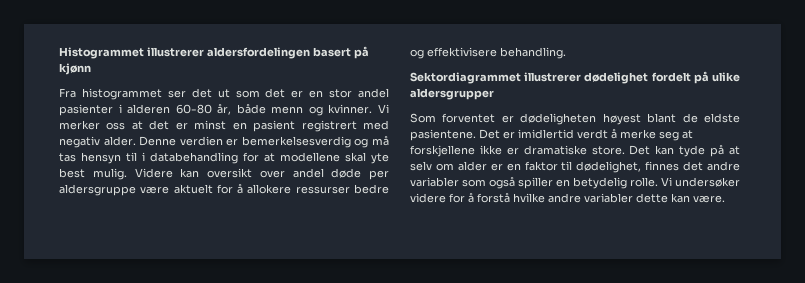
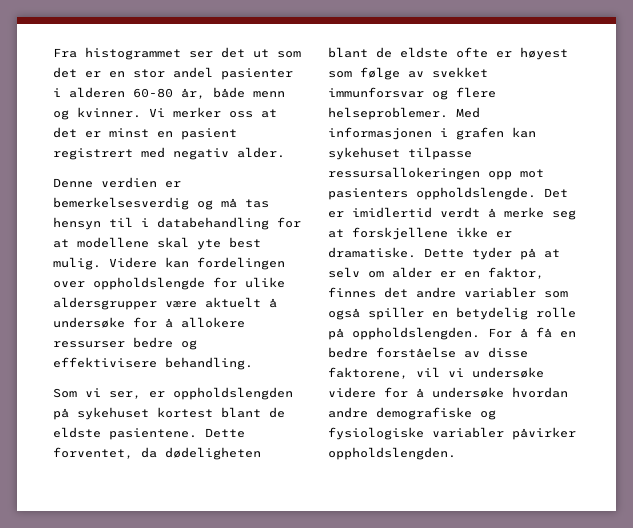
[59,46,369,59] [59,63,91,75] Histogrammet illustrerer aldersfordelingen basert på kjønn // -> (53, 53) none
(136, 141) none -> (285, 152) //
[207,168,389,180] [59,184,213,196] oversikt over andel døde per aldersgruppe være aktuelt -> [197,257,285,270] [53,277,285,290] [53,297,277,310] [53,317,125,328] fordelingen over oppholdslengde for ulike aldersgrupper være aktuelt å undersøke
[410,71,740,84] [410,88,494,100] [410,113,740,125] [410,129,476,141] Sektordiagrammet illustrerer dødelighet fordelt på ulike aldersgrupper // Som forventet er dødeligheten høyest blant de eldste pasientene. -> [53,387,293,400] [53,407,285,420] [53,427,245,440] [53,447,261,460] [328,47,568,60] [328,67,488,80] [328,87,496,100] [328,107,480,120] [328,127,536,140] [328,147,472,160] [328,167,544,180] [328,187,536,200] Som vi ser, er oppholdslengden på sykehuset kortest blant de eldste pasientene. Dette forventet, da dødeligheten blant de eldste ofte er høyest som følge av svekket immunforsvar og flere helseproblemer. Med informasjonen i grafen kan sykehuset tilpasse ressursallokeringen opp mot pasienters oppholdslengde.
[523,145,706,157] dramatiske store. Det kan tyde -> [328,247,512,260] dramatiske. Dette tyder
[524,161,642,173] faktor til dødelighet, -> [488,267,544,279] faktor,
[630,177,740,187] [410,192,725,203] rolle. Vi undersøker videre for å forstå hvilke andre variabler dette kan være. -> [536,307,576,318] [328,327,576,340] [328,347,528,358] [328,367,544,379] [328,387,568,398] [328,407,496,420] [328,427,576,440] [328,447,456,460] rolle på oppholdslengden. For å få en bedre forståelse av disse faktorene, vil vi undersøke videre for å undersøke hvordan andre demografiske og fysiologiske variabler påvirker oppholdslengden.

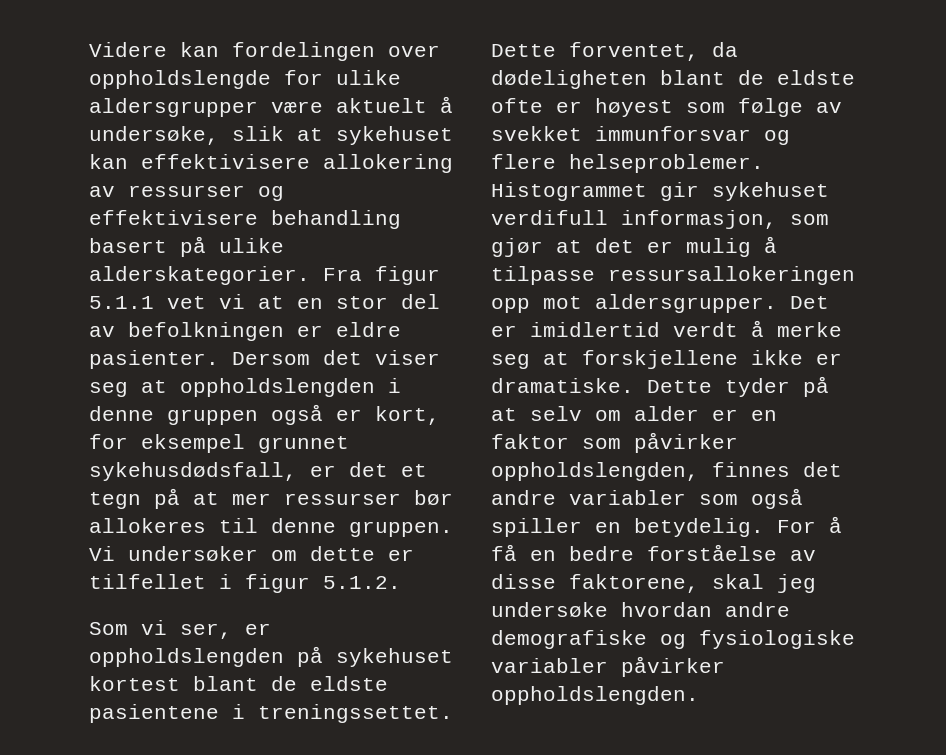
[53,47,301,60] [53,67,293,80] [53,87,285,99] [53,107,277,120] [53,127,237,140] [53,147,285,160] [53,177,181,188] [53,197,269,210] [53,217,301,230] [53,237,261,250] [53,257,101,270] Fra histogrammet ser det ut som det er en stor andel pasienter i alderen 60-80 år, både menn og kvinner. Vi merker oss at det er minst en pasient registrert med negativ alder. // Denne verdien er bemerkelsesverdig og må tas hensyn til i databehandling for at modellene skal yte best mulig. -> (89, 49) none
[53,317,245,328] [53,337,197,350] [53,357,253,370] undersøke for å allokere ressurser bedre og effektivisere behandling. -> [89,126,453,145] [89,154,453,173] [89,185,284,201] [89,210,401,229] [89,236,284,257] [89,266,440,285] [89,294,440,309] [89,322,401,341] [89,350,440,369] [89,378,401,397] [89,404,440,425] [89,434,349,453] [89,462,427,481] [89,488,453,509] [89,518,453,537] [89,546,414,561] [89,574,401,593] undersøke, slik at sykehuset kan effektivisere allokering av ressurser og effektivisere behandling basert på ulike alderskategorier. Fra figur 5.1.1 vet vi at en stor del av befolkningen er eldre pasienter. Dersom det viser seg at oppholdslengden i denne gruppen også er kort, for eksempel grunnet sykehusdødsfall, er det et tegn på at mer ressurser bør allokeres til denne gruppen. Vi undersøker om dette er tilfellet i figur 5.1.2.
[109,428,197,440] pasientene. -> [89,704,453,723] pasientene i treningssettet.
[456,107,480,118] [328,127,536,140] [328,147,400,160] Med informasjonen i grafen kan sykehuset -> [491,182,829,201] [491,210,829,229] [491,236,777,257] Histogrammet gir sykehuset verdifull informasjon, som gjør at det er mulig å
[328,187,536,200] pasienters oppholdslengde. -> [595,294,777,313] aldersgrupper.
[488,267,544,279] faktor, -> [491,432,738,453] [491,462,699,481] faktor som påvirker oppholdslengden,
[456,307,576,320] [328,327,480,340] betydelig rolle på oppholdslengden. -> [634,518,764,537] betydelig.
[416,367,544,378] [328,387,424,398] vil vi undersøke videre for å -> [712,574,816,593] skal jeg

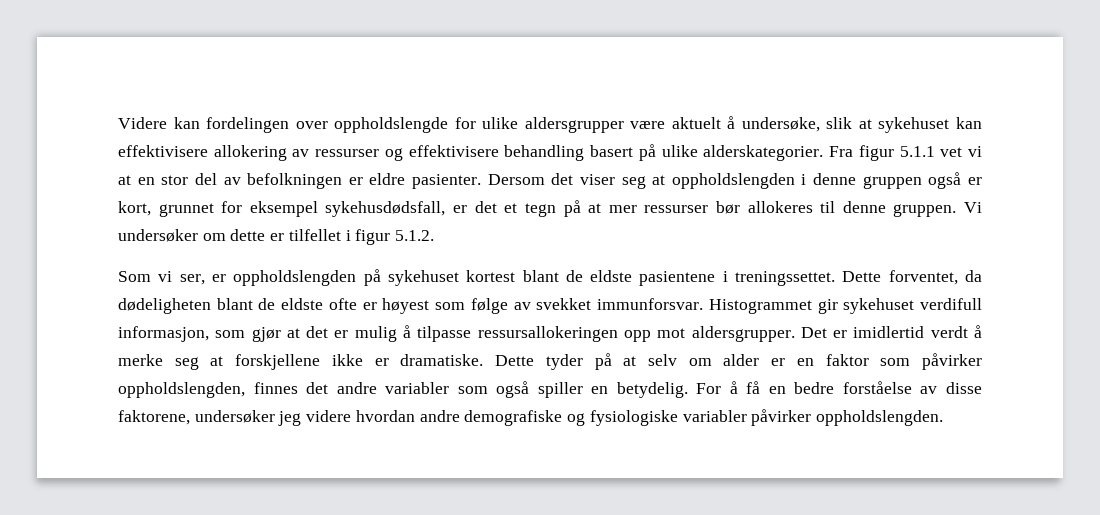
(440, 415) none -> [158,203,214,217] grunnet
[258,436,349,453] grunnet -> (318, 209) none
[595,126,790,145] [491,154,764,173] immunforsvar og flere helseproblemer. -> [597,298,704,310] immunforsvar.
[712,574,816,593] [491,602,608,617] skal jeg undersøke -> [194,410,352,426] undersøker jeg videre

